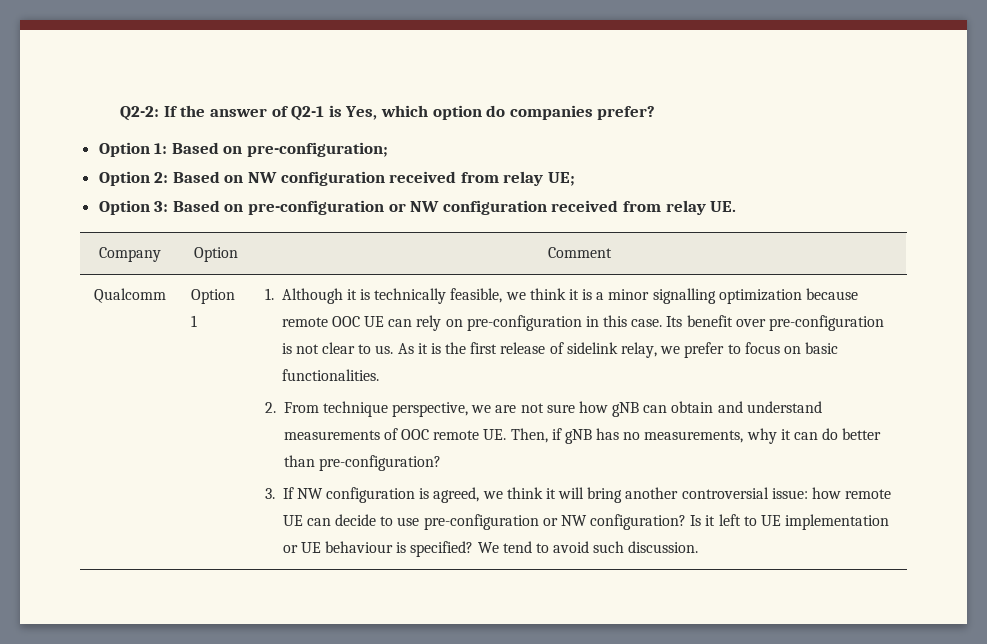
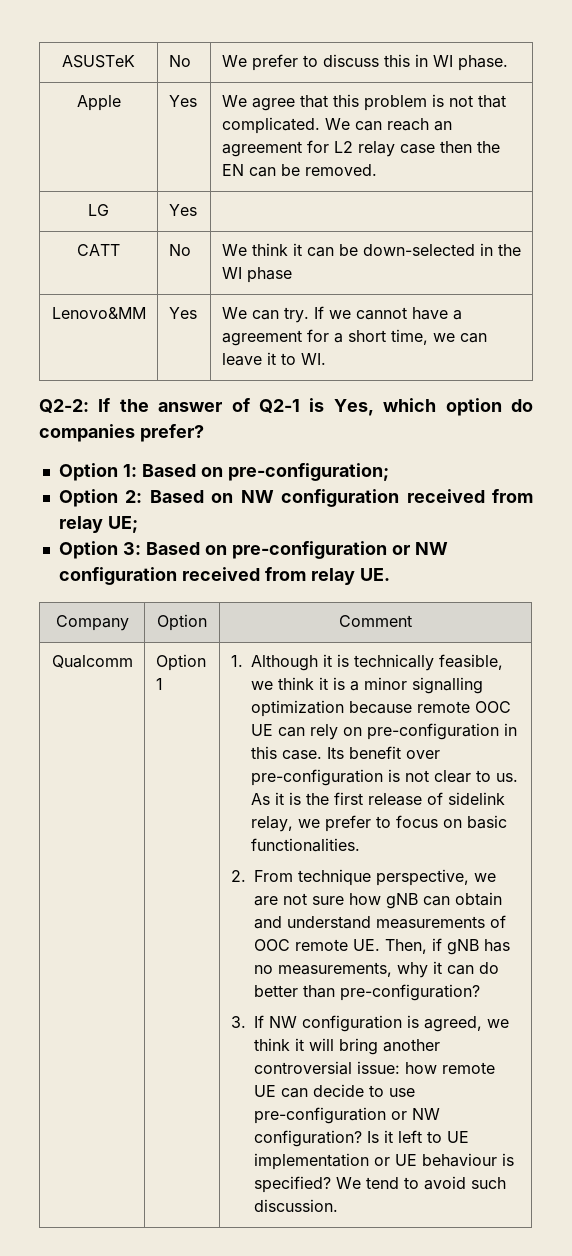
(120, 113) none -> [62,55,135,68] [168,55,191,67] [221,54,508,71] [76,95,121,111] [168,95,197,107] [221,94,506,111] [221,117,452,134] [221,140,500,157] [221,164,377,177] [88,204,109,216] [168,204,197,216] [77,244,120,256] [168,244,191,256] [221,243,521,257] [221,267,292,283] [51,307,146,319] [168,307,197,319] [221,306,462,323] [221,329,487,346] [221,352,326,366] ASUSTeK | No | We prefer to discuss this in WI phase. // Apple | Yes | We agree that this problem is not that complicated. We can reach an agreement for L2 relay case then the EN can be removed. // LG | Yes | // CATT | No | We think it can be down-selected in the WI phase // Lenovo&MM | Yes | We can try. If we cannot have a agreement for a short time, we can leave it to WI. //

